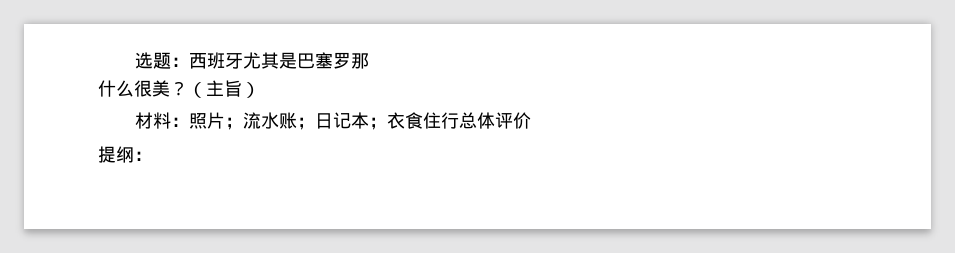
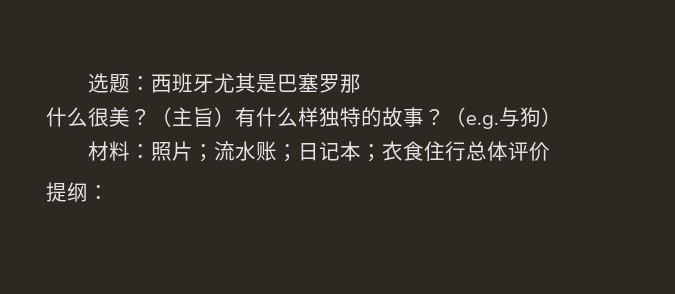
(260, 90) none -> [235,107,562,129] 有什么样独特的故事？（e.g.与狗）

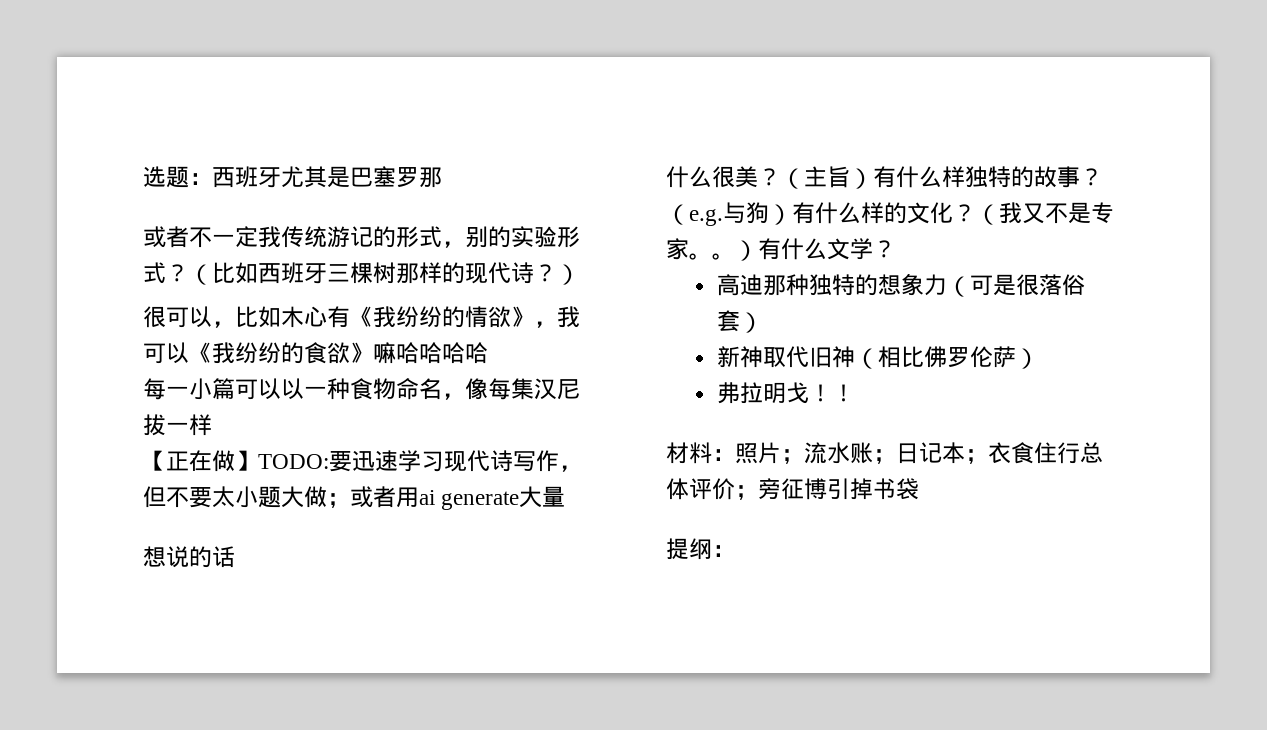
(361, 83) none -> [143,226,580,248] [143,262,580,285] [143,306,580,328] [143,342,488,364] [143,378,580,400] [143,414,212,436] [143,450,582,472] [143,486,566,510] [143,546,235,568] // 或者不一定我传统游记的形式，别的实验形式？（比如西班牙三棵树那样的现代诗？） // 很可以，比如木心有《我纷纷的情欲》，我可以《我纷纷的食欲》嘛哈哈哈哈 // 每一小篇可以以一种食物命名，像每集汉尼拔一样 // 【正在做】TODO:要迅速学习现代诗写作，但不要太小题大做；或者用ai generate大量 // 想说的话
(562, 117) none -> [792,202,1114,225] [666,238,896,261] [716,273,1085,297] [716,310,763,333] [716,346,1039,369] [716,382,855,404] 有什么样的文化？（我又不是专家。。）有什么文学？ // 高迪那种独特的想象力（可是很落俗套） // 新神取代旧神（相比佛罗伦萨） // 弗拉明戈！！
(550, 151) none -> [735,478,919,500] ；旁征博引掉书袋

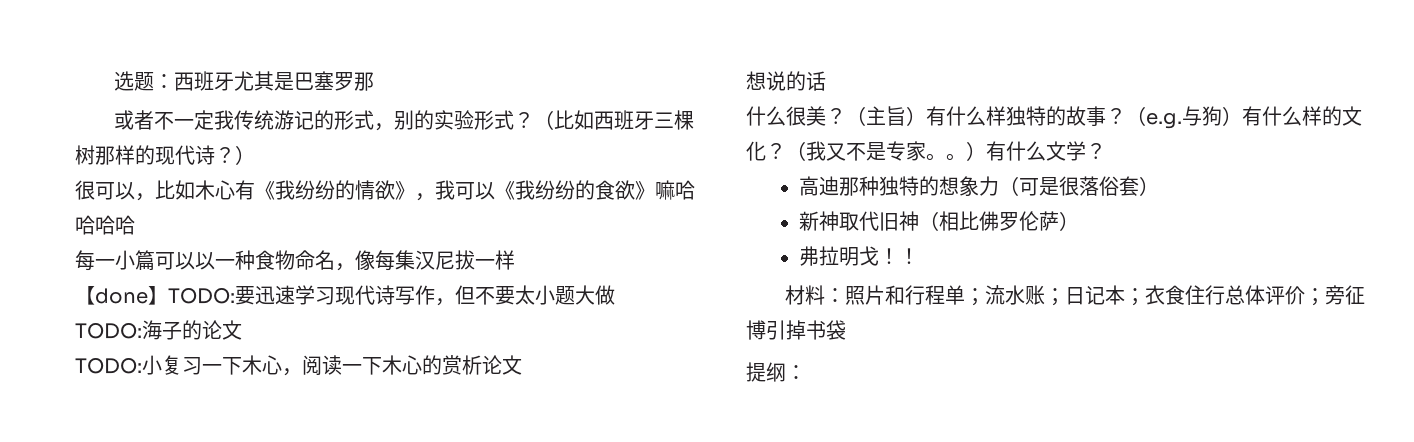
[166,450,235,472] 正在做 -> [95,288,148,304] done
[327,486,566,510] ；或者用ai generate大量 -> [75,320,242,340] [75,355,522,376] // TODO:海子的论文 // TODO:小复习一下木心，阅读一下木心的赏析论文
(781, 453) none -> [885,285,966,305] 和行程单

